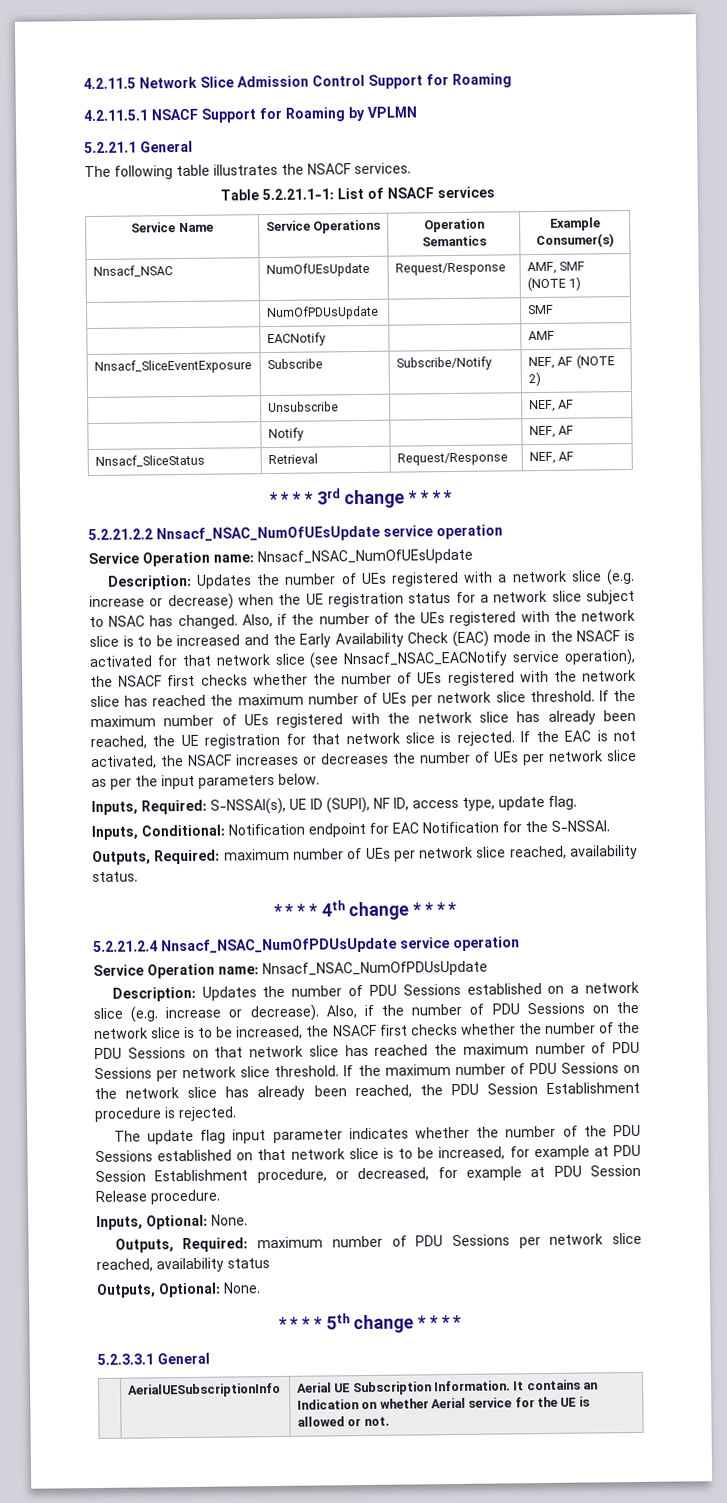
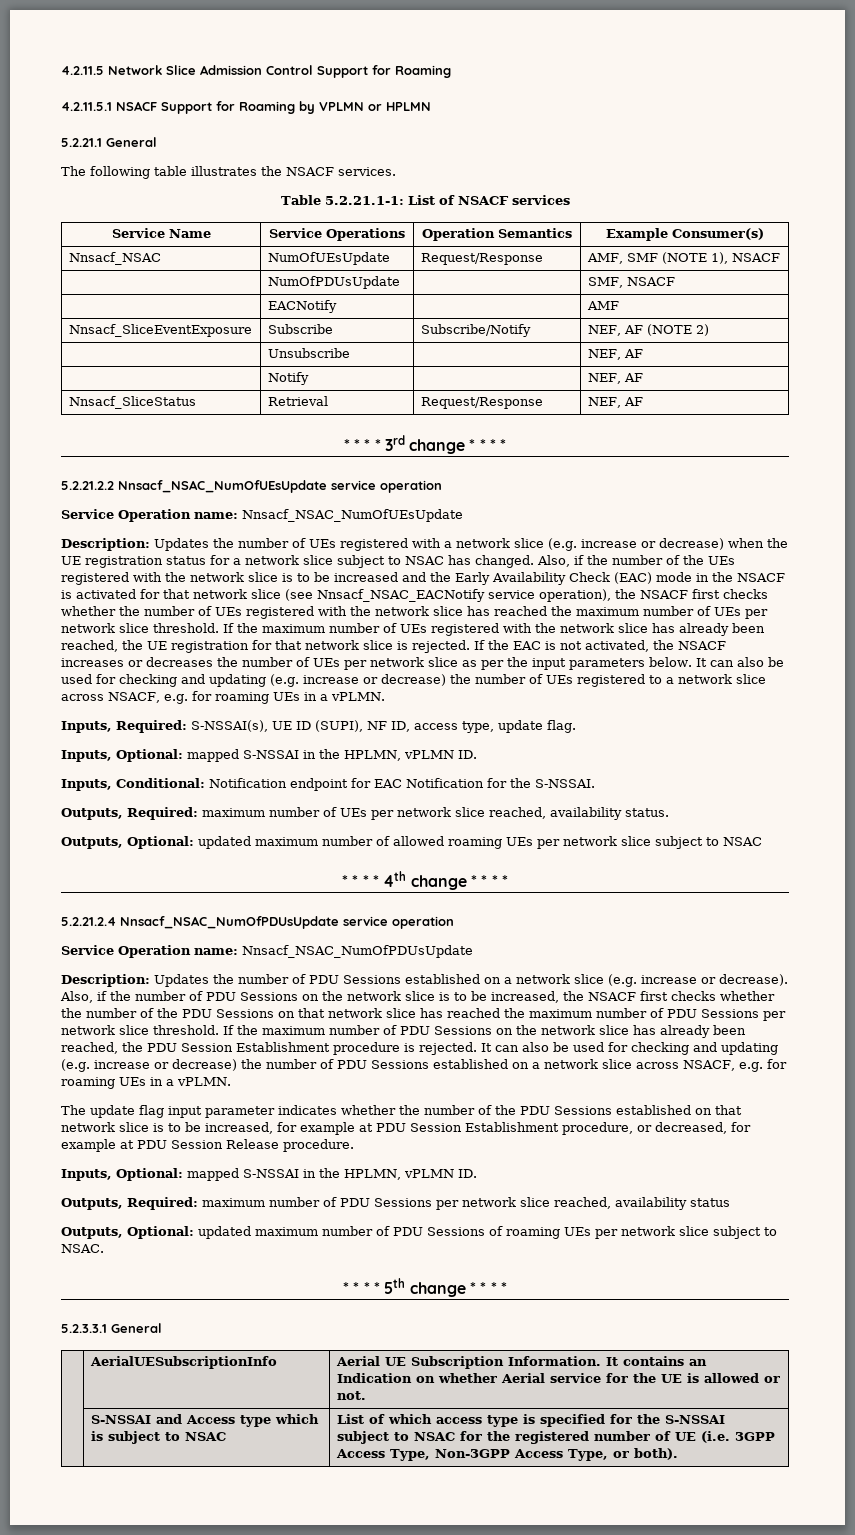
(417, 112) none -> [368,102,431,111] or HPLMN
[568,276,582,291] 1) -> [710,252,780,264] 1), NSACF
[527,304,554,315] SMF -> [587,277,675,288] SMF, NSACF
(320, 779) none -> [695,657,784,667] [61,674,766,687] [61,691,385,704] It can also be used for checking and updating (e.g. increase or decrease) the number of UEs registered to a network slice across NSACF, e.g. for roaming UEs in a vPLMN.
(577, 802) none -> [61,749,477,762] // Inputs, Optional: mapped S-NSSAI in the HPLMN, vPLMN ID.
(138, 877) none -> [61,836,762,849] // Outputs, Optional: updated maximum number of allowed roaming UEs per network slice subject to NSAC
(237, 1114) none -> [481,1042,778,1055] [61,1059,787,1072] [61,1077,231,1089] It can also be used for checking and updating (e.g. increase or decrease) the number of PDU Sessions established on a network slice across NSACF, e.g. for roaming UEs in a vPLMN.
[211,1214,248,1226] None. -> [187,1168,477,1181] mapped S-NSSAI in the HPLMN, vPLMN ID.
[223,1282,261,1294] None. -> [198,1226,777,1239] [61,1244,104,1253] updated maximum number of PDU Sessions of roaming UEs per network slice subject to NSAC.
(390, 1421) none -> [90,1414,319,1427] [90,1431,226,1444] [336,1414,725,1427] [336,1431,775,1444] [335,1448,678,1461] // | S-NSSAI and Access type which is subject to NSAC | List of which access type is specified for the S-NSSAI subject to NSAC for the registered number of UE (i.e. 3GPP Access Type, Non-3GPP Access Type, or both).

